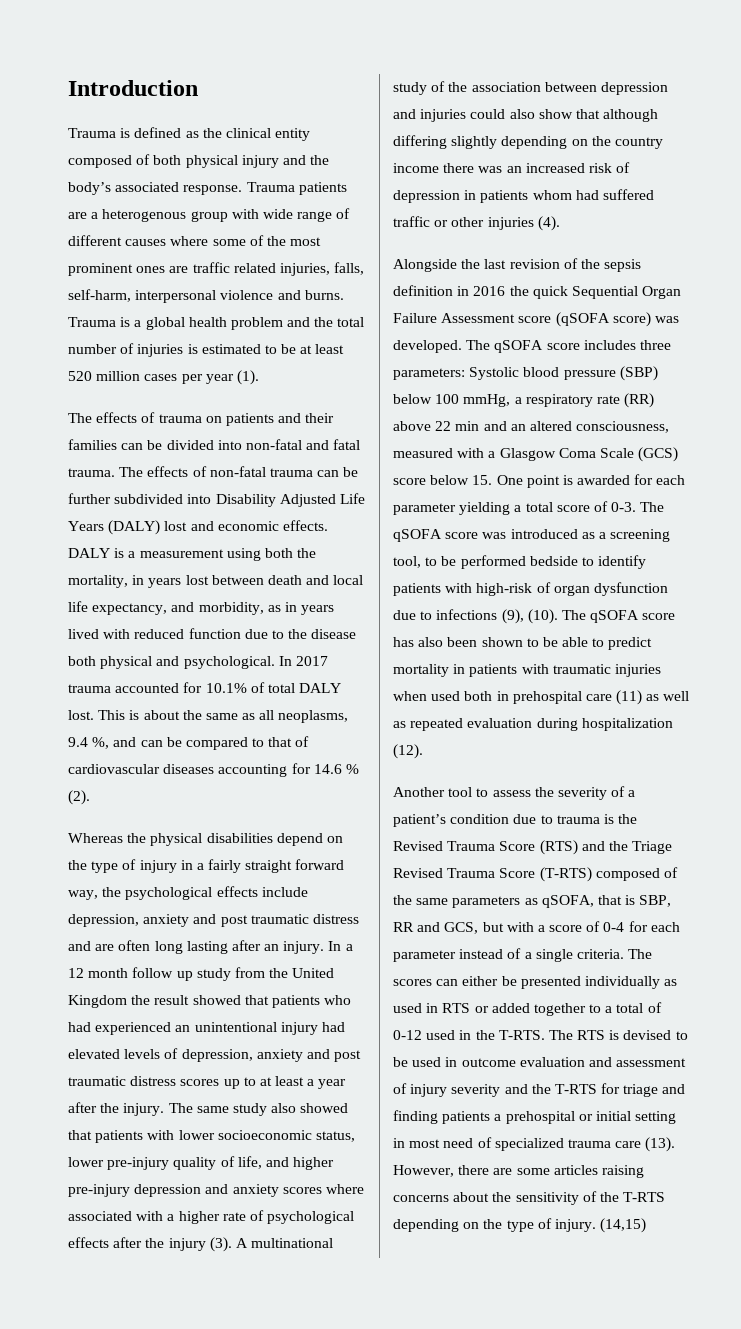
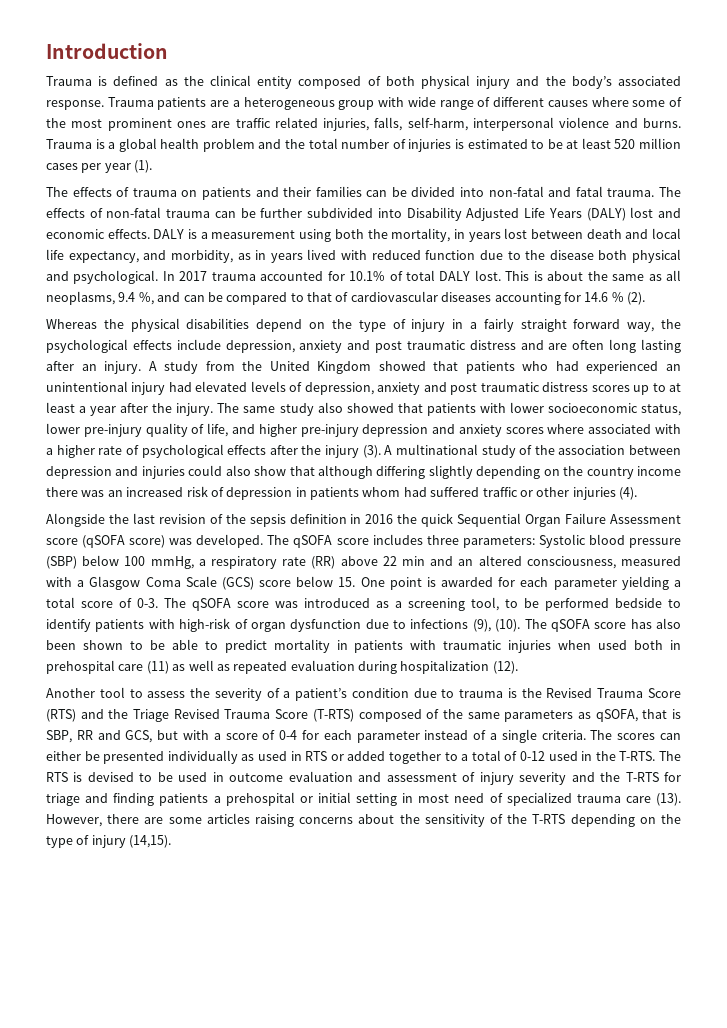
[102,209,187,222] heterogenous -> [243,97,335,110] heterogeneous
[328,941,353,951] [68,967,193,981] In a 12 month follow up -> [148,361,157,371] A
[131,995,190,1005] the result -> (372, 367) none
[554,1218,647,1233] injury. (14,15) -> [91,835,172,848] injury (14,15).

